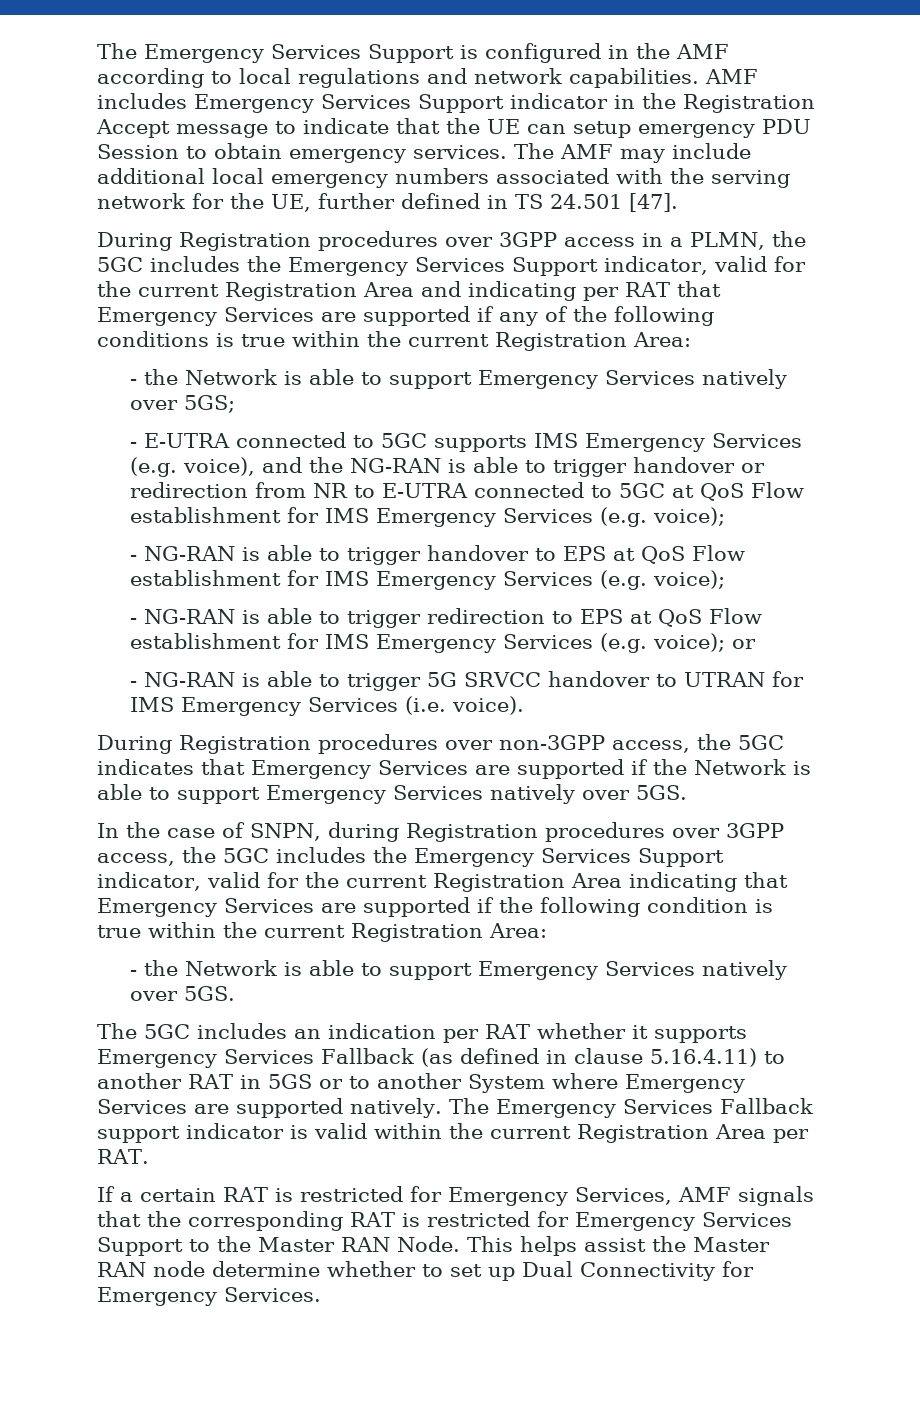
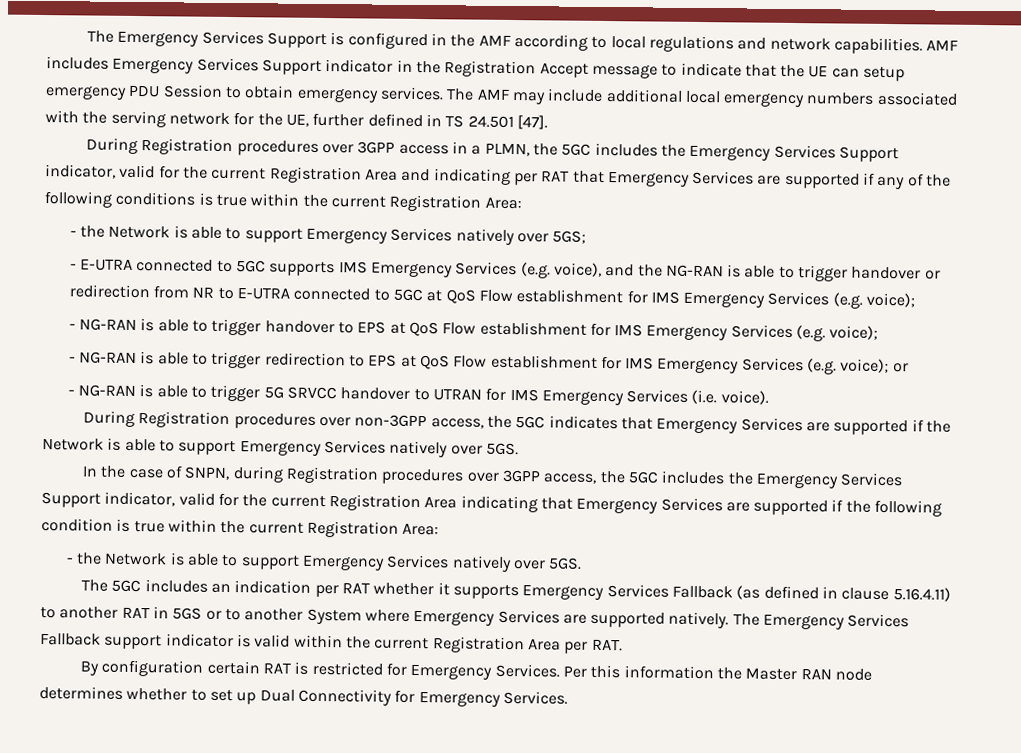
[97,1186,133,1202] If a -> [80,659,204,677] By configuration
[574,1186,814,1206] [97,1211,792,1231] [97,1236,646,1256] Services, AMF signals that the corresponding RAT is restricted for Emergency Services Support to the Master RAN Node. This helps assist -> [494,663,714,680] Services. Per this information
[212,1261,320,1277] determine -> [39,686,123,700] determines

